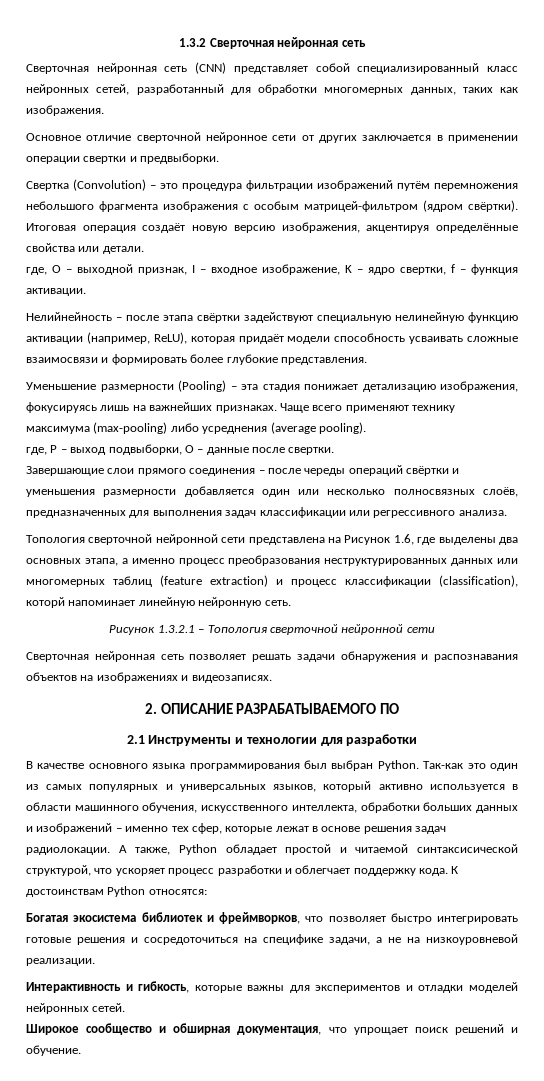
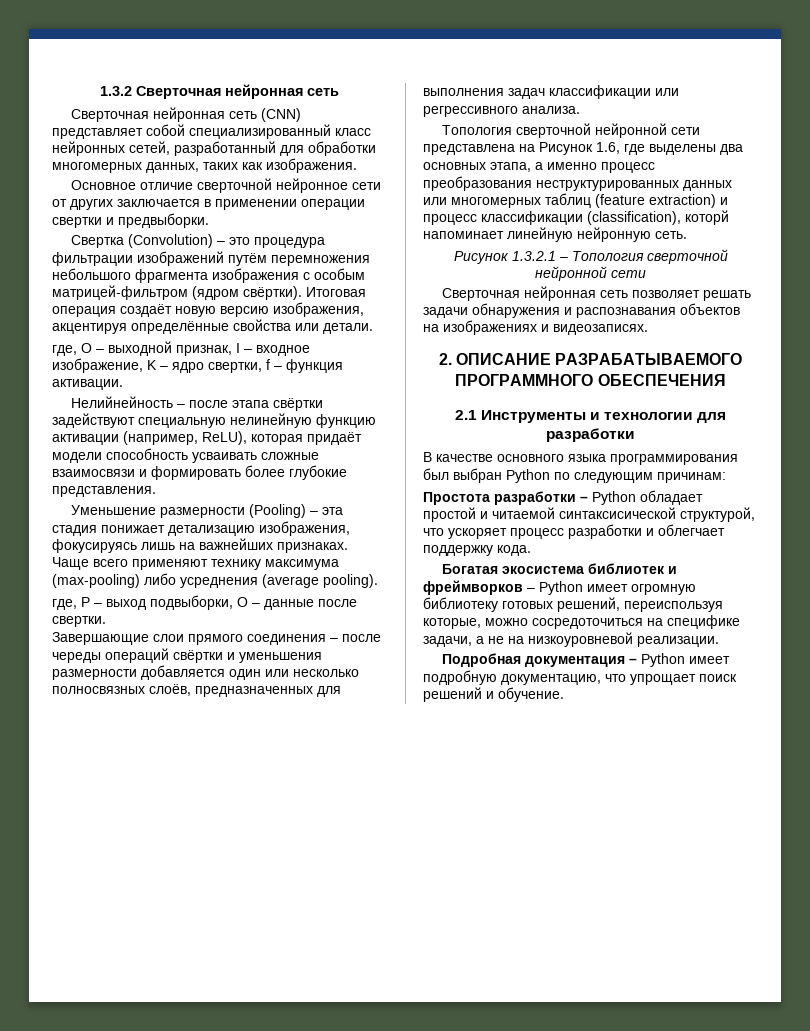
[380,703,400,714] ПО -> [455,374,726,386] ПРОГРАММНОГО ОБЕСПЕЧЕНИЯ
[377,760,518,771] [26,781,518,792] [26,802,518,813] [26,823,447,834] [26,845,171,855] Python. Так-как это один из самых популярных и универсальных языков, который активно используется в области машинного обучения, искусственного интеллекта, обработки больших данных и изображений – именно тех сфер, которые лежат в основе решения задач радиолокации. А также, -> [506,469,726,483] [423,491,588,505] Python по следующим причинам: // Простота разработки –
[451,866,459,874] [26,886,207,897] К достоинствам Python относятся: -> (531, 550) none
[219,912,518,924] [26,937,138,945] фреймворков, что позволяет быстро интегрировать готовые решения и -> [423,580,696,595] [423,597,723,612] [423,618,528,629] фреймворков – Python имеет огромную библиотеку готовых решений, переиспользуя которые, можно
[26,981,518,993] [26,1003,126,1014] [26,1023,322,1035] Интерактивность и гибкость, которые важны для экспериментов и отладки моделей нейронных сетей. // Широкое сообщество и обширная документация, -> [441,653,730,667] [423,670,601,685] Подробная документация – Python имеет подробную документацию,

